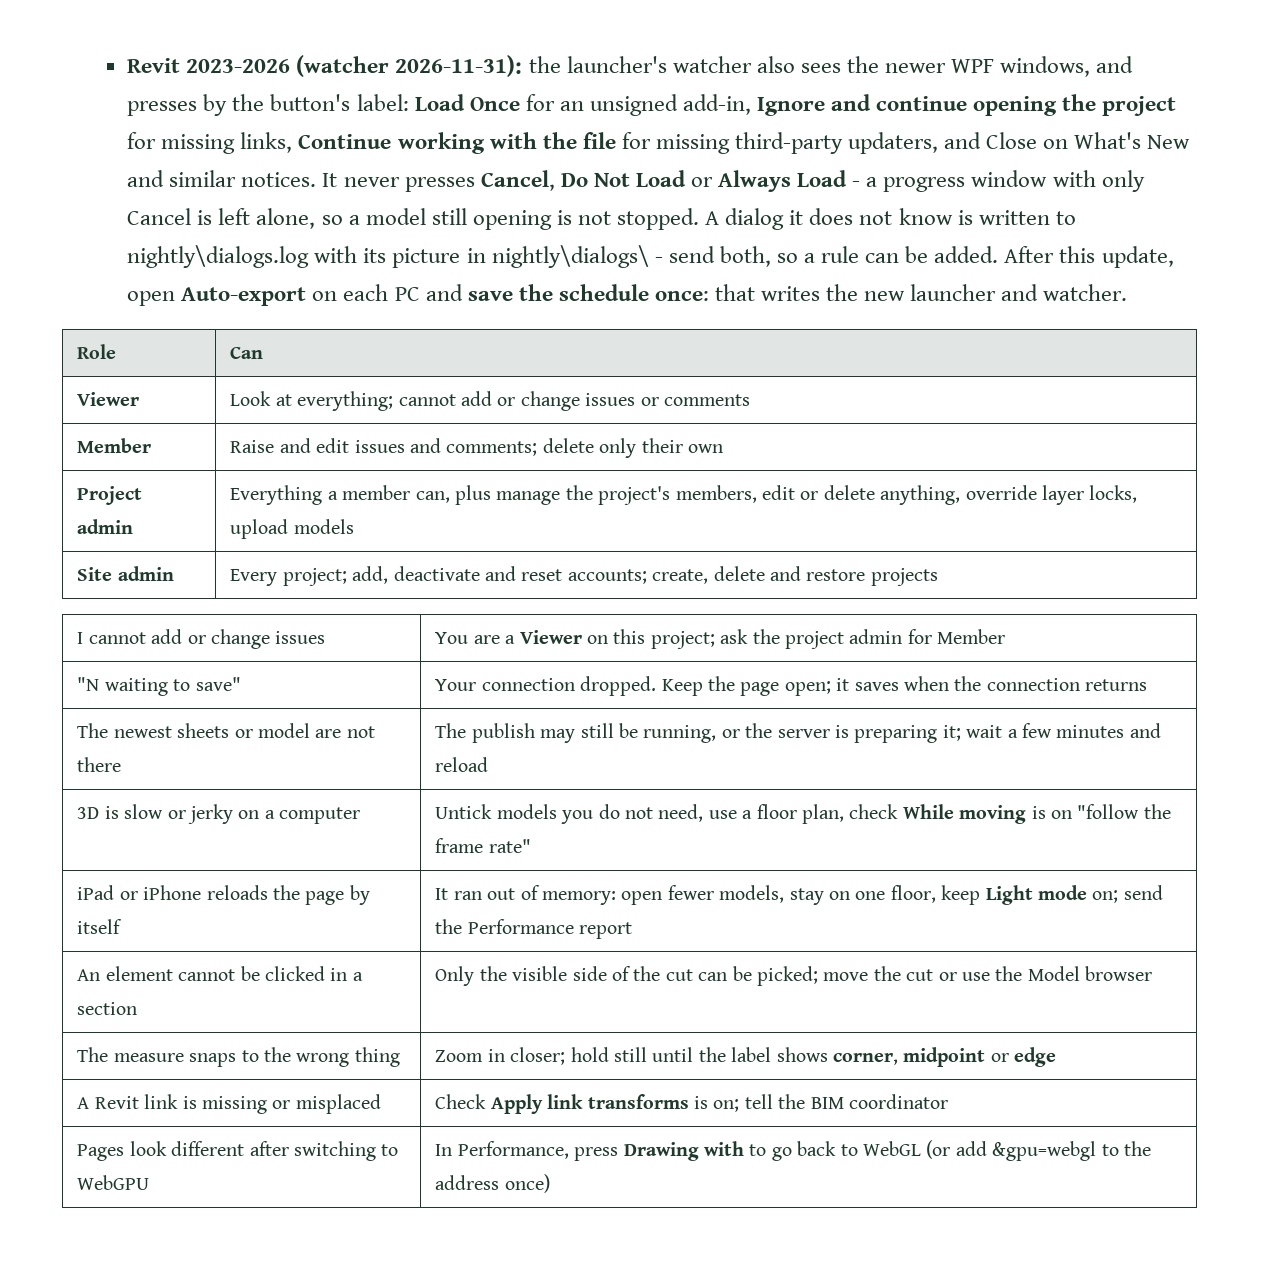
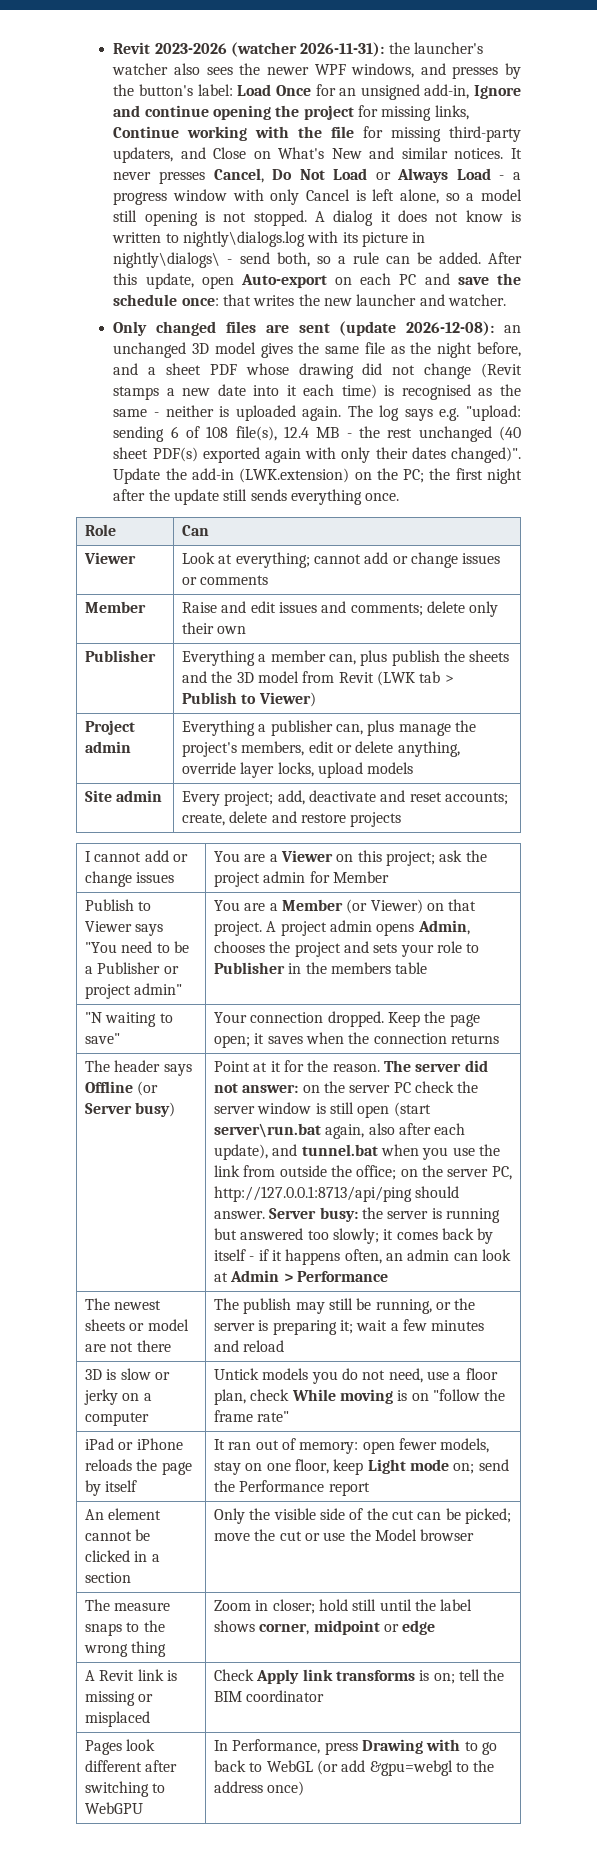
(1128, 292) none -> [113,321,521,336] [113,342,521,358] [113,363,523,379] [113,384,521,400] [113,405,522,421] [113,426,522,442] [113,447,521,463] [113,468,522,484] [113,489,400,505] // Only changed files are sent (update 2026-12-08): an unchanged 3D model gives the same file as the night before, and a sheet PDF whose drawing did not change (Revit stamps a new date into it each time) is recognised as the same - neither is uploaded again. The log says e.g. "upload: sending 6 of 108 file(s), 12.4 MB - the rest unchanged (40 sheet PDF(s) exported again with only their dates changed)". Update the add-in (LWK.extension) on the PC; the first night after the update still sends everything once.
(724, 448) none -> [85,650,157,662] [182,650,510,666] [182,671,454,686] [182,692,316,707] // Publisher | Everything a member can, plus publish the sheets and the 3D model from Revit (LWK tab > Publish to Viewer)
[342,485,411,500] member -> [270,720,333,736] publisher
(1006, 636) none -> [85,899,152,911] [85,921,164,936] [85,941,189,953] [85,962,179,974] [85,983,183,999] [214,899,477,914] [214,920,470,936] [214,941,480,957] [214,962,428,974] // Publish to Viewer says "You need to be a Publisher or project admin" | You are a Member (or Viewer) on that project. A project admin opens Admin, chooses the project and sets your role to Publisher in the members table
(1148, 685) none -> [85,1060,192,1076] [85,1081,159,1096] [85,1102,176,1117] [214,1060,488,1072] [214,1081,479,1093] [214,1102,431,1118] [214,1123,466,1139] [214,1144,500,1160] [214,1165,512,1180] [214,1186,460,1202] [214,1207,500,1223] [214,1228,494,1244] [214,1249,511,1265] [214,1270,388,1282] // The header says Offline (or Server busy) | Point at it for the reason. The server did not answer: on the server PC check the server window is still open (start server\run.bat again, also after each update), and tunnel.bat when you use the link from outside the office; on the server PC, http://127.0.0.1:8713/api/ping should answer. Server busy: the server is running but answered too slowly; it comes back by itself - if it happens often, an admin can look at Admin > Performance

